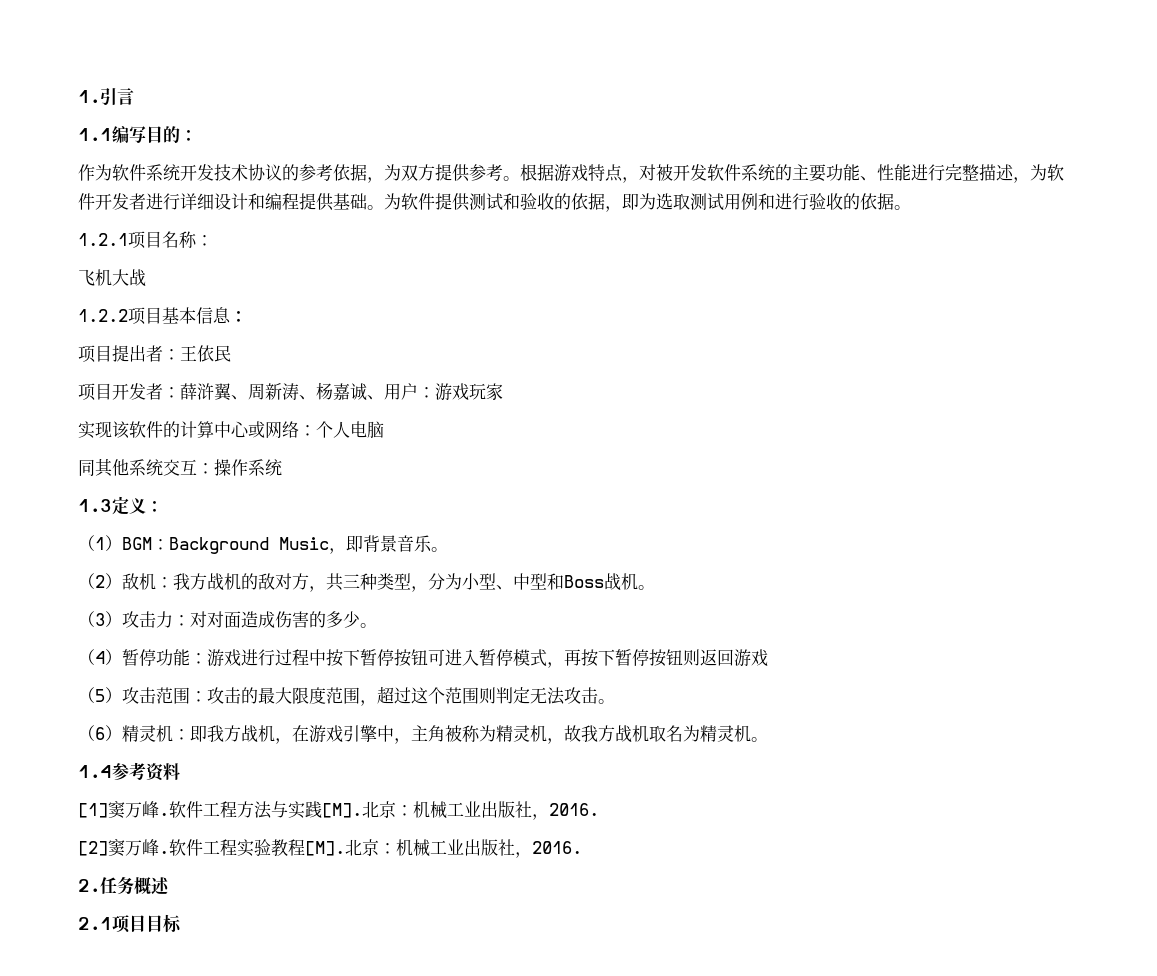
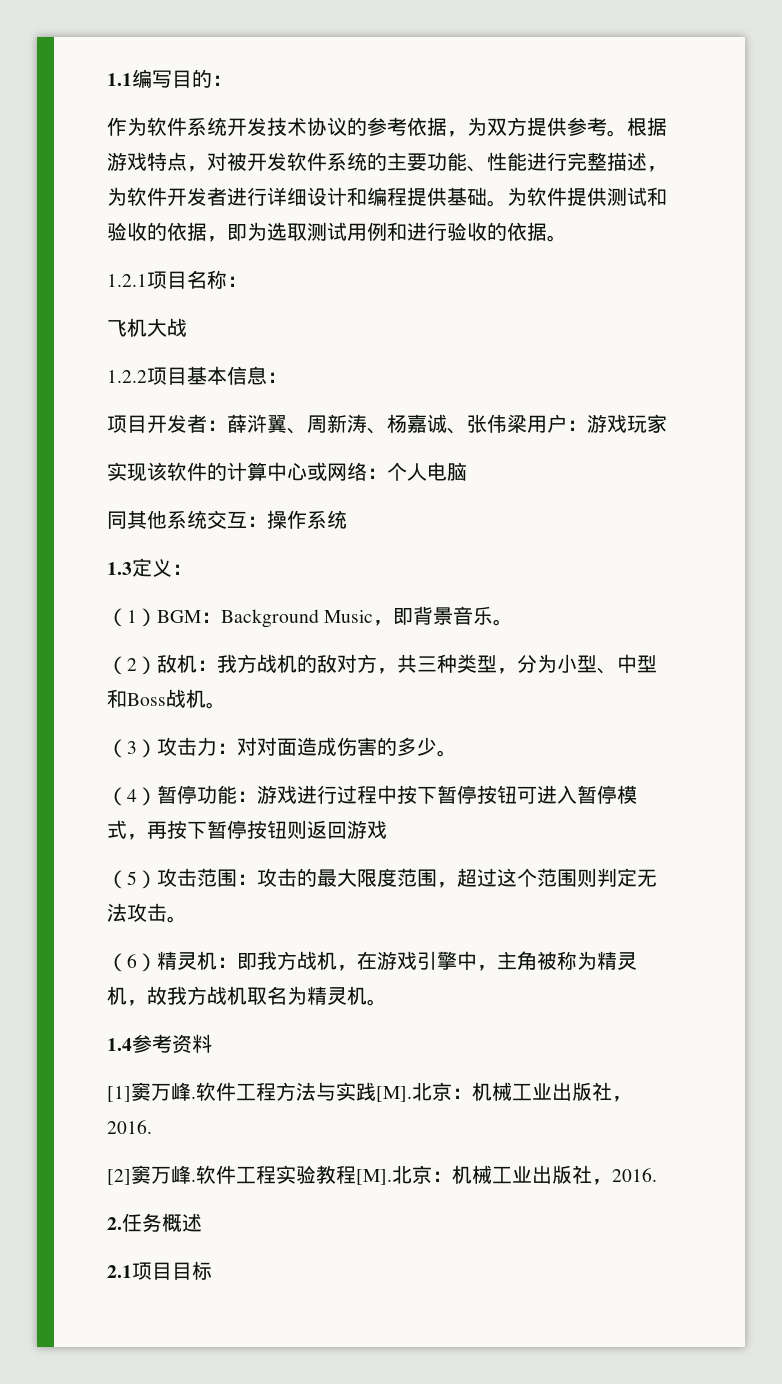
[78,88,134,106] 1.引言 // -> (107, 79) none
[78,345,231,363] // 项目提出者：王依民 -> (287, 377) none
(384, 397) none -> [467,414,527,433] 张伟梁

